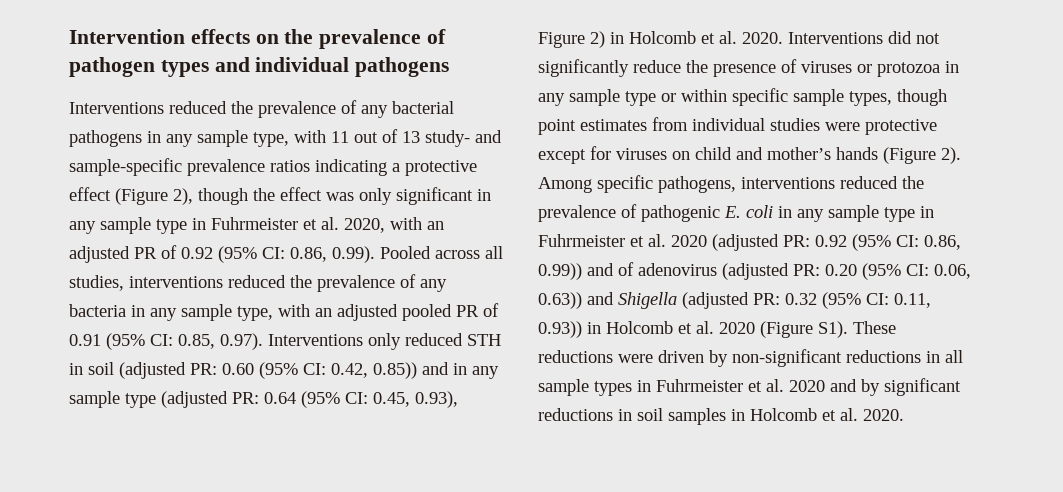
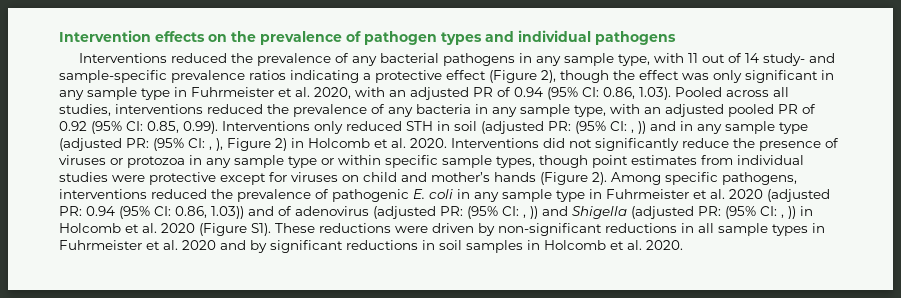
[402,131,420,143] 13 -> [744,53,759,63] 14
[181,246,375,263] 0.92 (95% CI: 0.86, 0.99). -> [514,87,671,100] 0.94 (95% CI: 0.86, 1.03).
[69,334,101,346] 0.91 -> [59,121,87,131] 0.92
[220,333,263,350] 0.97). -> [183,121,218,134] 0.99).
[222,362,417,379] 0.60 (95% CI: 0.42, 0.85)) -> [575,121,646,134] (95% CI: , ))
[264,391,458,408] 0.64 (95% CI: 0.45, 0.93), -> [153,138,223,151] (95% CI: , ),
[815,234,961,251] [538,263,582,280] 0.92 (95% CI: 0.86, 0.99)) -> [86,206,244,219] 0.94 (95% CI: 0.86, 1.03))
[825,263,971,280] [538,292,582,309] 0.20 (95% CI: 0.06, 0.63)) -> [467,206,538,219] (95% CI: , ))
[785,292,931,309] [538,321,582,338] 0.32 (95% CI: 0.11, 0.93)) -> [725,206,796,219] (95% CI: , ))

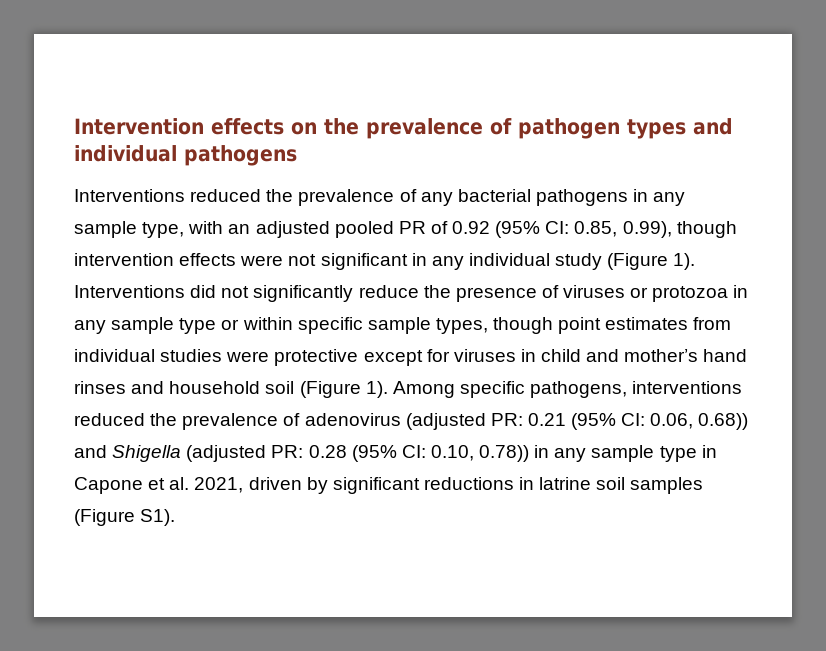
[687,53,835,66] [59,70,834,83] [59,87,789,100] [59,104,640,117] 11 out of 14 study- and sample-specific prevalence ratios indicating a protective effect (Figure 2), though the effect was only significant in any sample type in Fuhrmeister et al. 2020, with an adjusted PR of 0.94 (95% CI: 0.86, 1.03). Pooled across all studies, interventions reduced the prevalence of any bacteria in any sample type, with -> (224, 227) none
[183,121,808,134] [59,138,447,151] 0.99). Interventions only reduced STH in soil (adjusted PR: (95% CI: , )) and in any sample type (adjusted PR: (95% CI: , ), Figure 2) in Holcomb et al. 2020. -> [622,221,737,238] [74,253,696,270] 0.99), though intervention effects were not significant in any individual study (Figure 1).
[342,175,359,182] on -> [520,349,536,362] in
[494,172,607,185] hands (Figure 2). -> [703,349,748,362] [74,381,388,398] hand rinses and household soil (Figure 1).
[332,189,830,202] [59,206,813,219] [59,223,825,236] [59,240,246,250] pathogenic E. coli in any sample type in Fuhrmeister et al. 2020 (adjusted PR: 0.94 (95% CI: 0.86, 1.03)) and of adenovirus (adjusted PR: (95% CI: , )) and Shigella (adjusted PR: (95% CI: , )) in Holcomb et al. 2020 (Figure S1). These reductions were driven by non-significant reductions in all sample types in Fuhrmeister et al. 2020 and -> [304,413,749,430] [74,445,717,462] [74,477,302,494] adenovirus (adjusted PR: 0.21 (95% CI: 0.06, 0.68)) and Shigella (adjusted PR: 0.28 (95% CI: 0.10, 0.78)) in any sample type in Capone et al. 2021, driven
(435, 245) none -> [539,477,592,490] latrine
[527,240,683,250] in Holcomb et al. 2020. -> [74,509,176,526] (Figure S1).

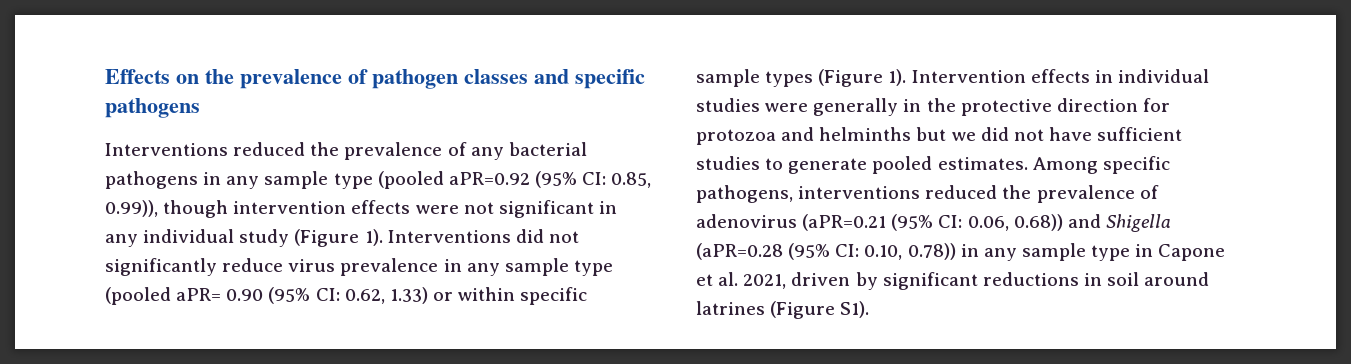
[74,118,284,135] Intervention effects -> [105,69,170,84] Effects
[627,118,733,139] [74,145,177,162] types and individual -> [464,69,645,89] classes and specific
[142,221,491,238] type, with an adjusted pooled PR of 0.92 -> [333,171,530,189] type (pooled aPR=0.92
[622,221,672,238] 0.99), -> [105,200,158,217] 0.99)),
[423,285,749,302] [74,317,732,334] [74,349,748,366] [74,381,388,398] the presence of viruses or protozoa in any sample type or within specific sample types, though point estimates from individual studies were protective except for viruses in child and mother’s hand rinses and household soil (Figure 1). -> [288,258,613,276] [105,287,588,305] [696,69,1209,87] [696,98,1170,116] [696,127,1183,145] [696,156,1028,174] virus prevalence in any sample type (pooled aPR= 0.90 (95% CI: 0.62, 1.33) or within specific sample types (Figure 1). Intervention effects in individual studies were generally in the protective direction for protozoa and helminths but we did not have sufficient studies to generate pooled estimates.
[405,413,566,430] (adjusted PR: 0.21 -> [802,214,887,231] (aPR=0.21
[186,445,347,462] (adjusted PR: 0.28 -> [696,243,783,260] (aPR=0.28
[539,477,704,494] latrine soil samples -> [1107,272,1210,286] [696,301,765,315] soil around latrines

